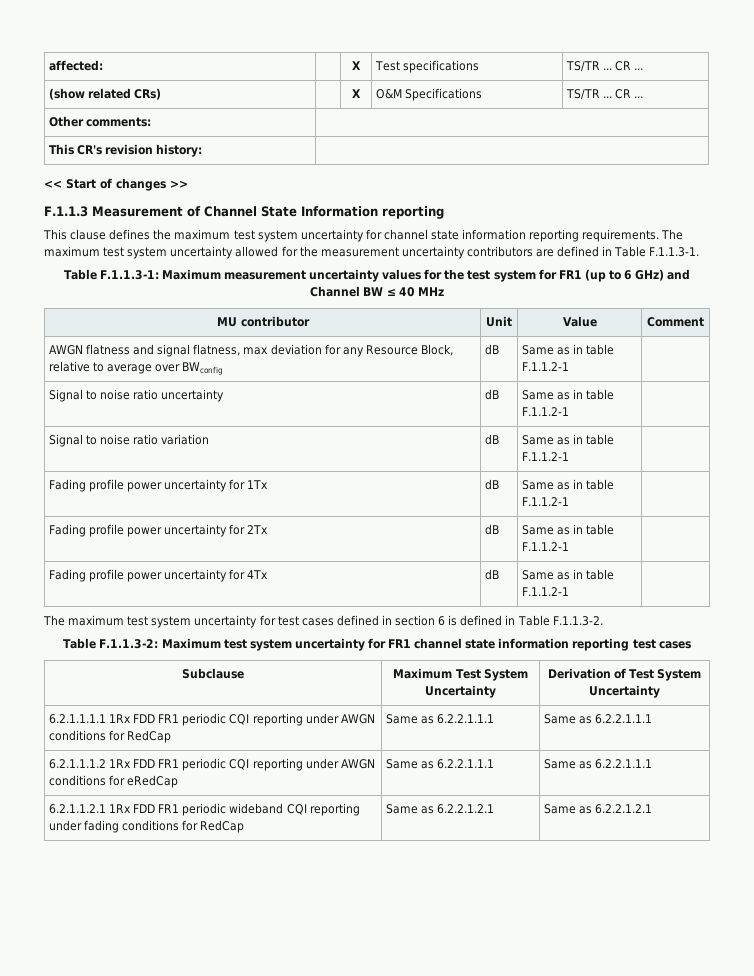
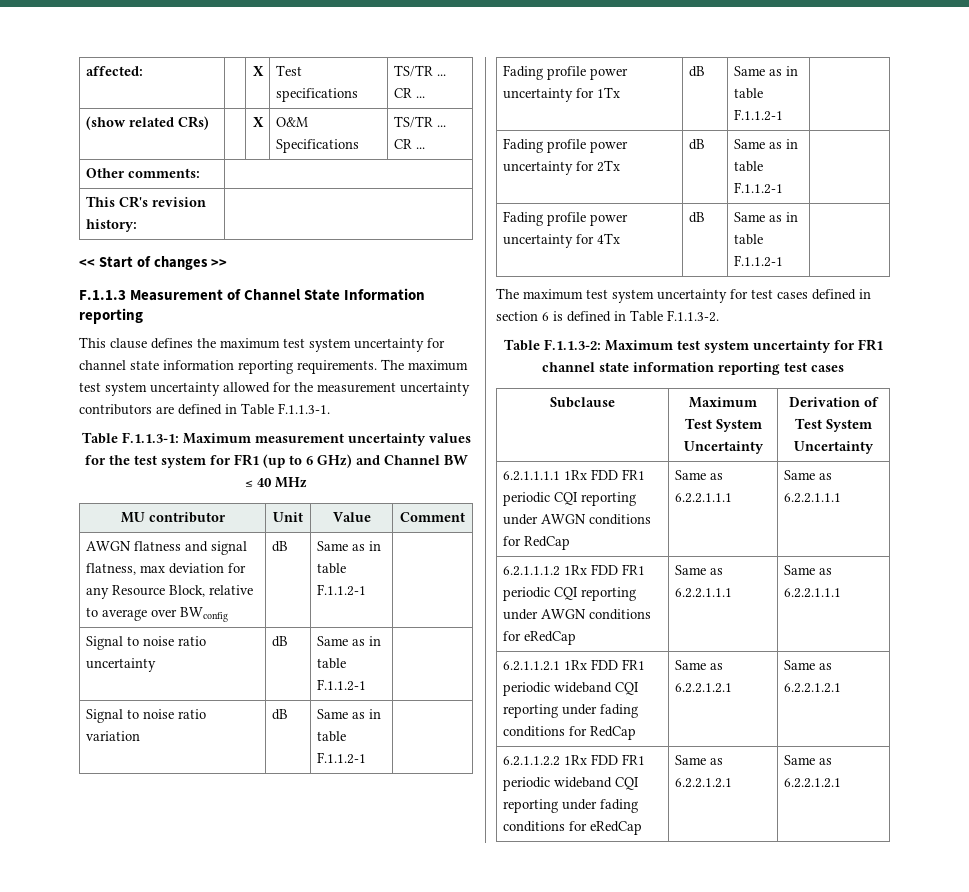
(653, 809) none -> [502,754,645,766] [502,777,639,791] [502,799,638,813] [502,821,642,835] [674,755,723,765] [674,778,732,788] [783,755,832,765] [783,778,841,788] // 6.2.1.1.2.2 1Rx FDD FR1 periodic wideband CQI reporting under fading conditions for eRedCap | Same as 6.2.2.1.2.1 | Same as 6.2.2.1.2.1

